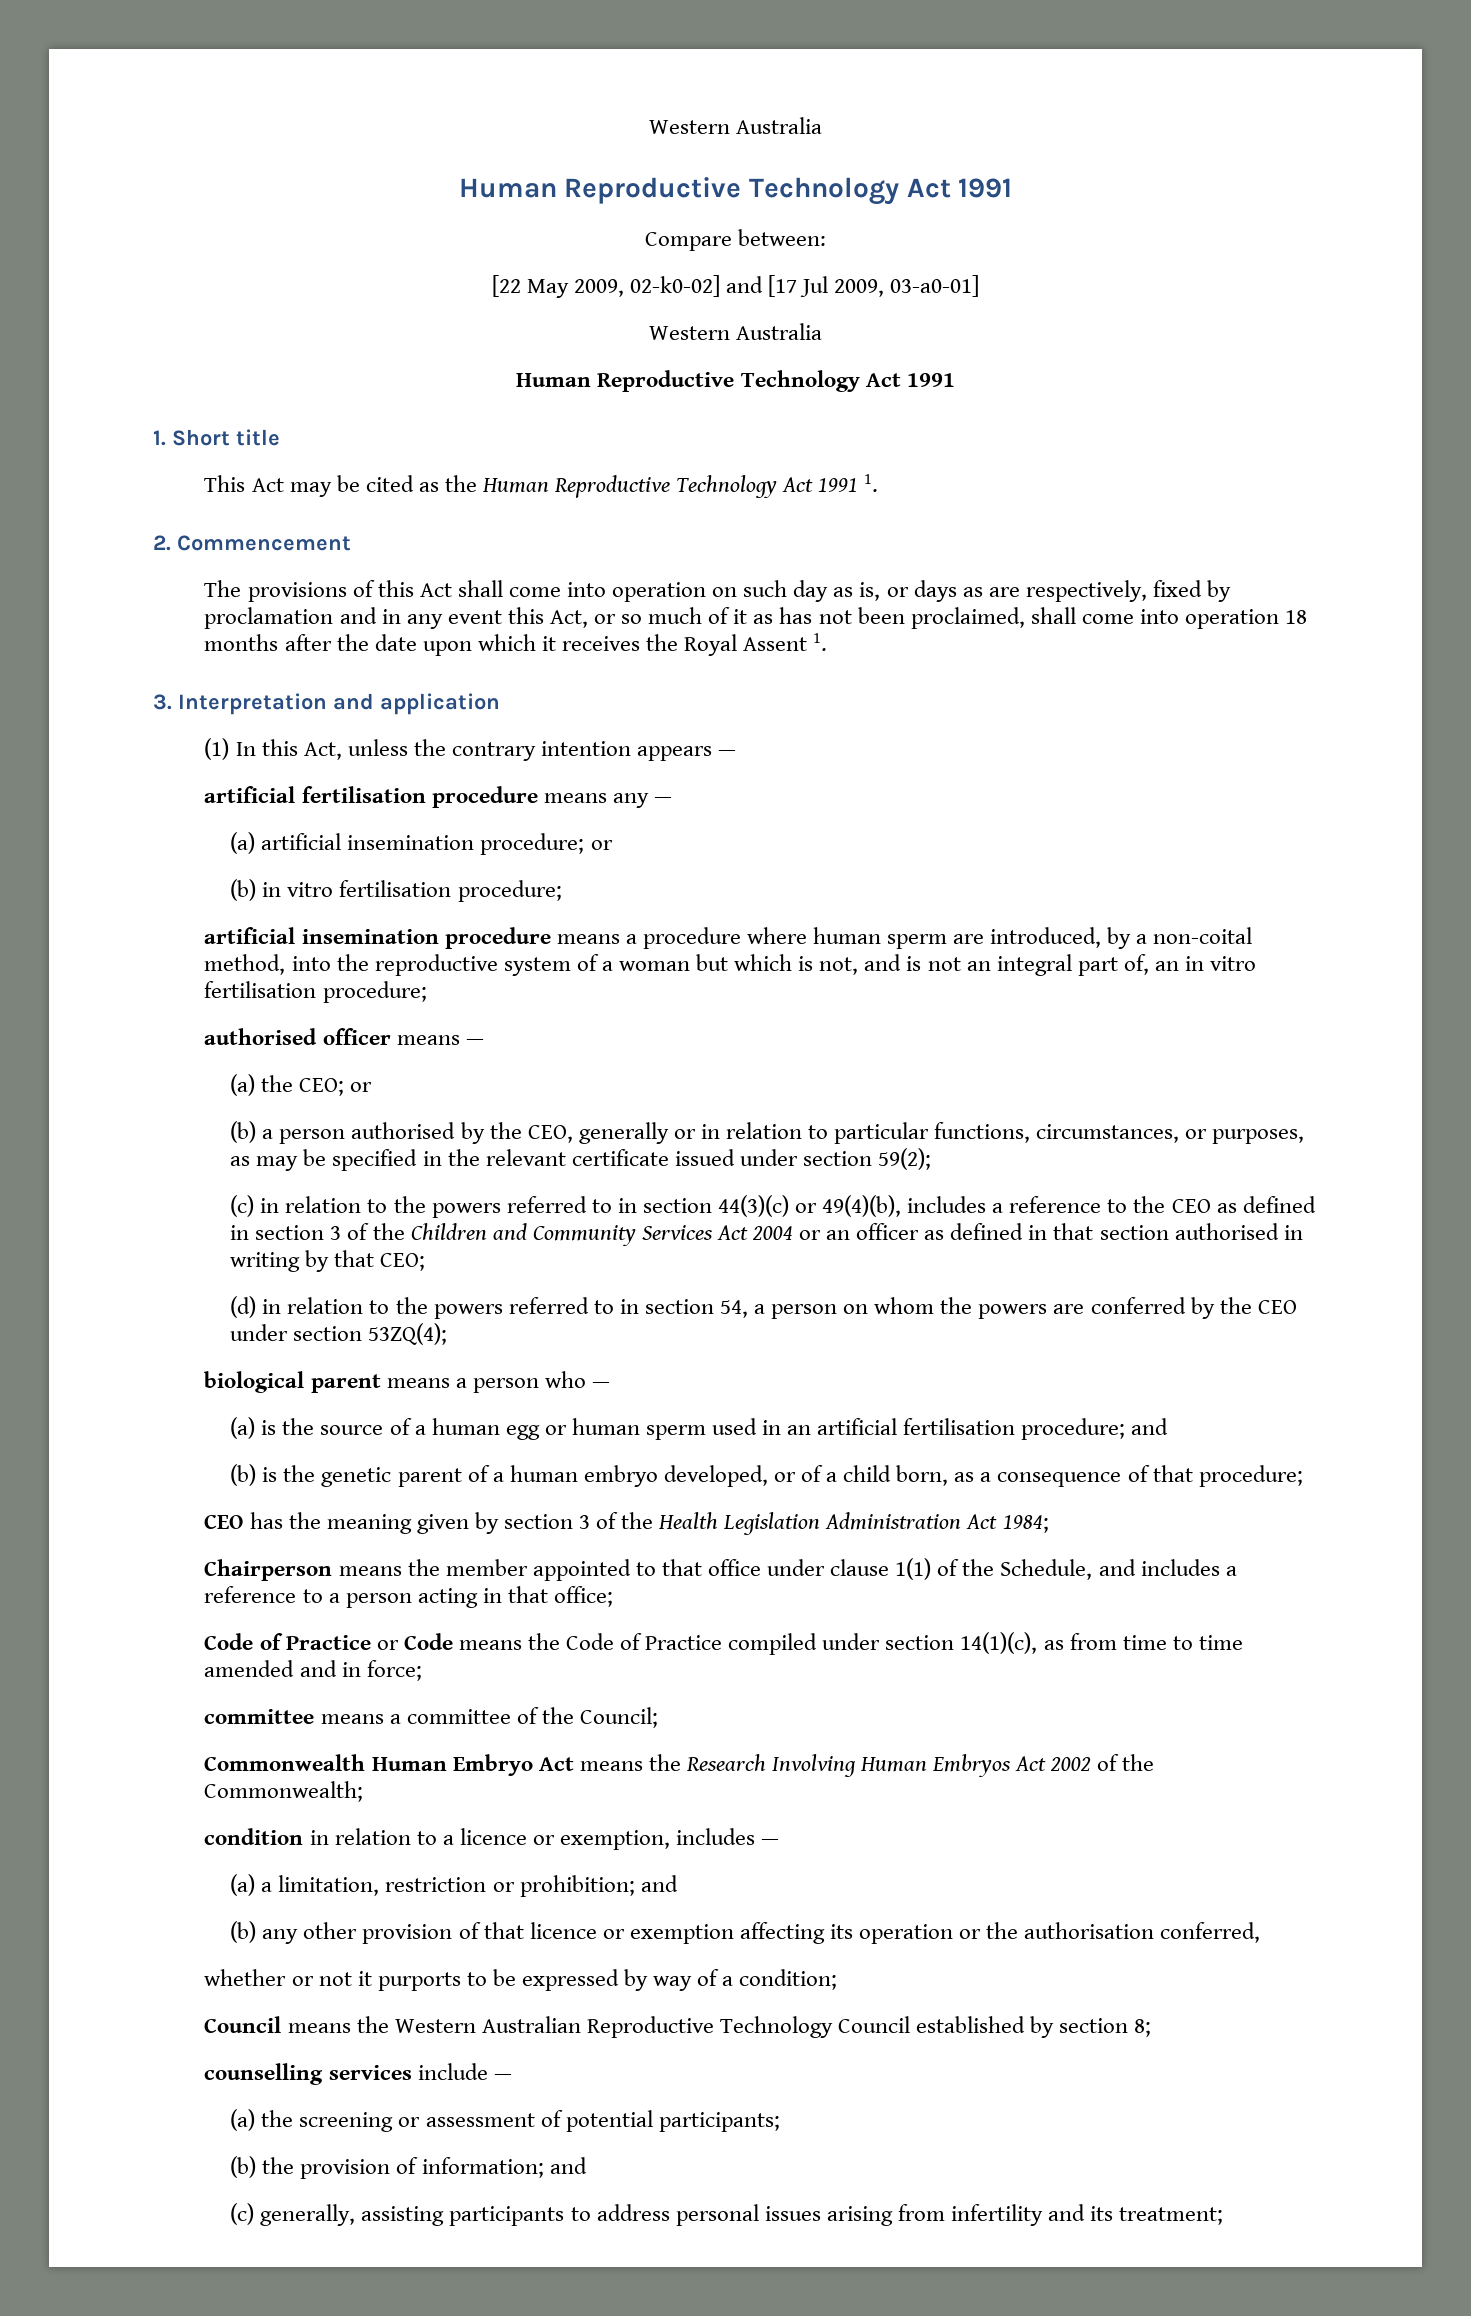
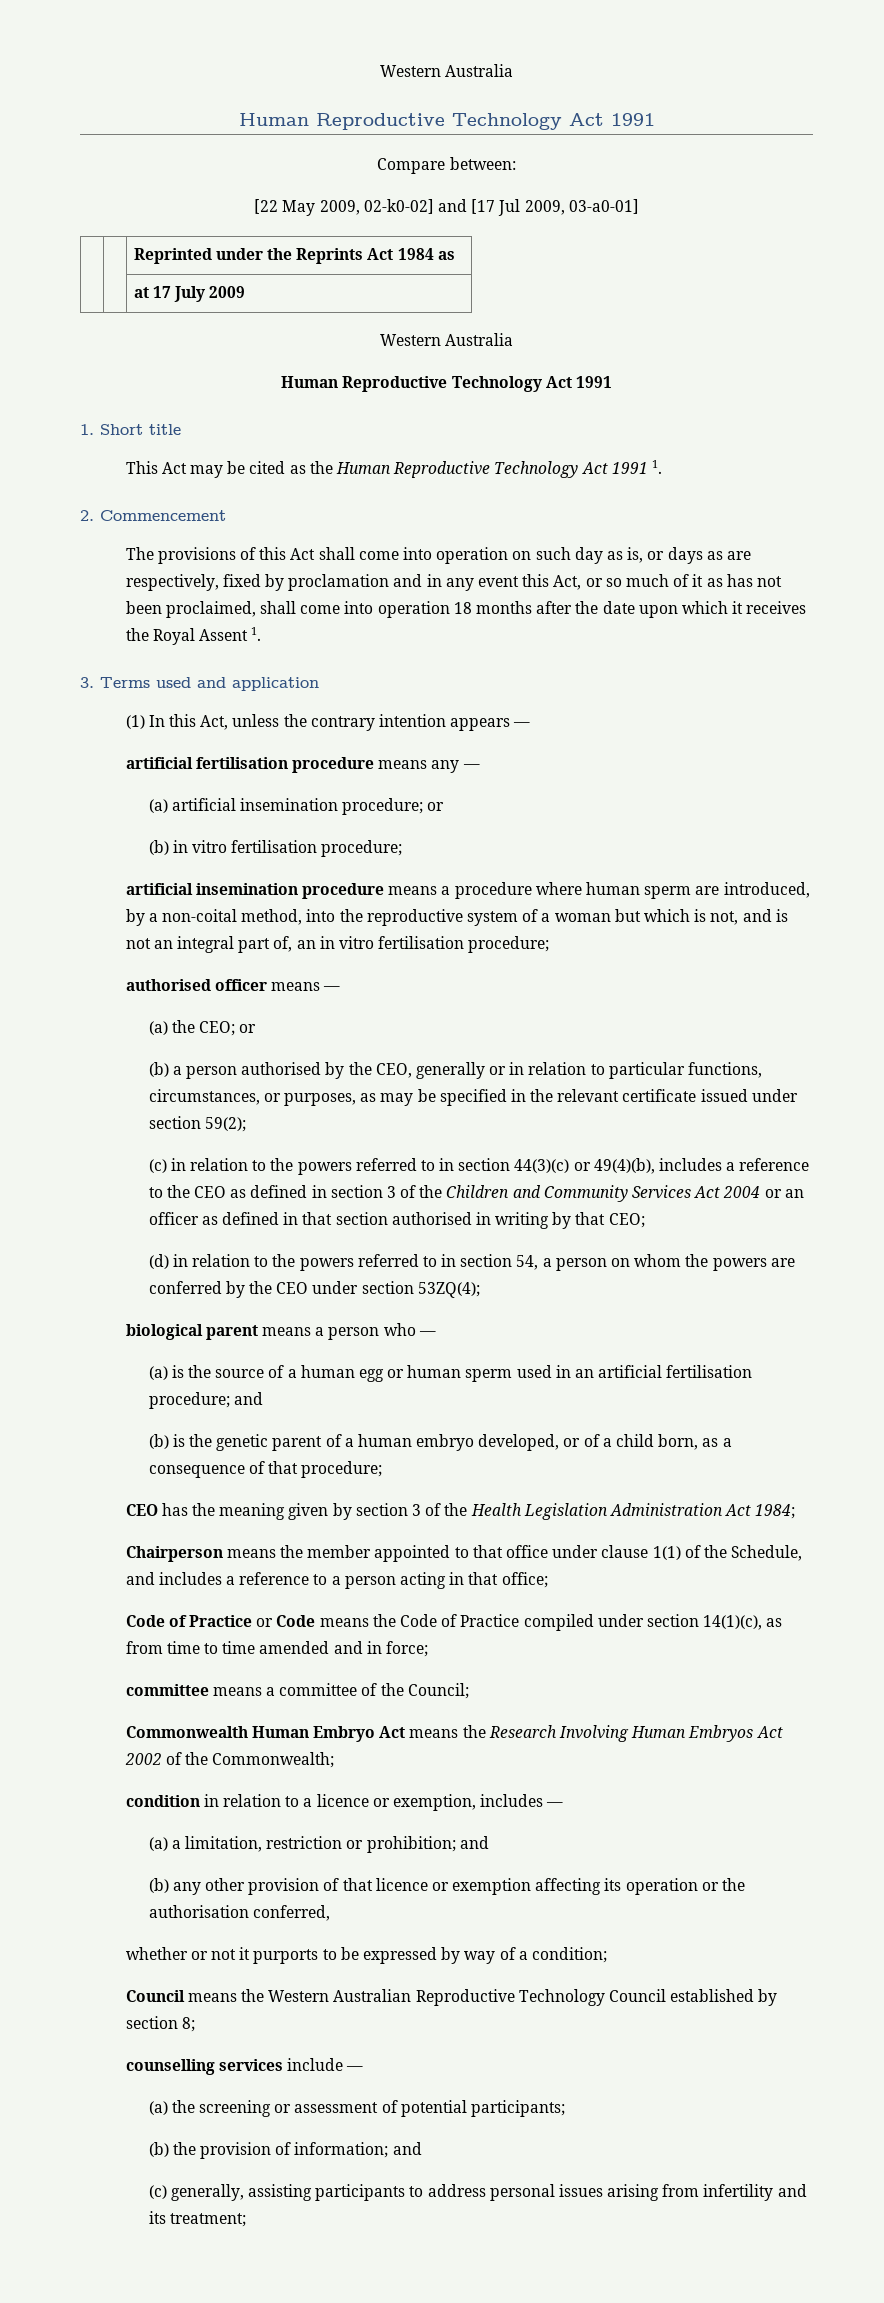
(980, 286) none -> [133,248,455,264] [133,286,246,302] // | | Reprinted under the Reprints Act 1984 as // | | at 17 July 2009
[178,693,327,715] Interpretation -> [100,677,191,688] Terms used

